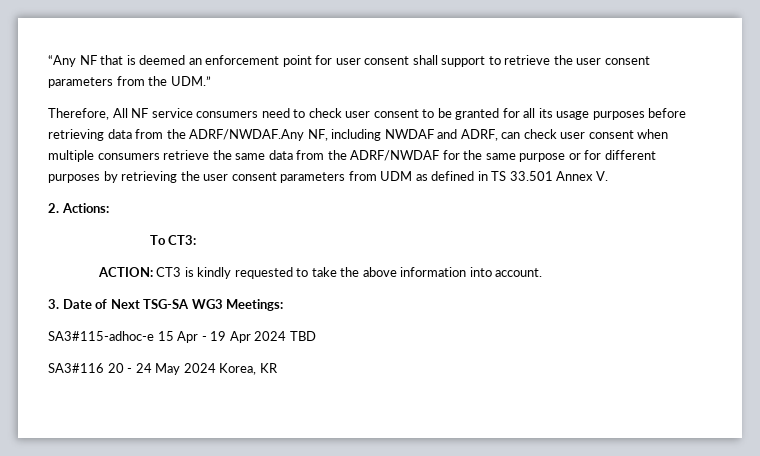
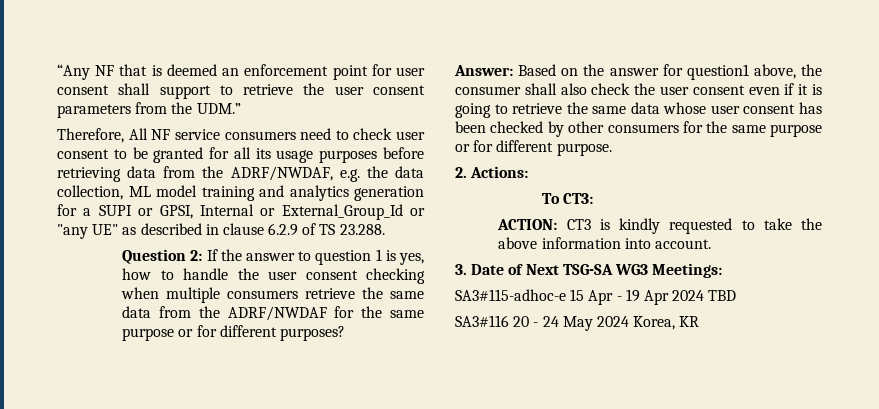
[189,129,634,141] ADRF/NWDAF.Any NF, including NWDAF and ADRF, can check user consent -> [230,166,425,182] [57,185,424,201] [57,204,425,220] [57,223,385,239] [122,249,425,265] [122,268,426,284] ADRF/NWDAF, e.g. the data collection, ML model training and analytics generation for a SUPI or GPSI, Internal or External_Group_Id or "any UE" as described in clause 6.2.9 of TS 23.288. // Question 2: If the answer to question 1 is yes, how to handle the user consent checking
[48,171,608,183] purposes by retrieving the user consent parameters from UDM as defined in TS 33.501 Annex V. -> [279,326,345,341] [454,64,822,80] [455,83,823,95] [455,102,822,118] [455,121,822,137] [455,140,612,156] purposes? // Answer: Based on the answer for question1 above, the consumer shall also check the user consent even if it is going to retrieve the same data whose user consent has been checked by other consumers for the same purpose or for different purpose.

